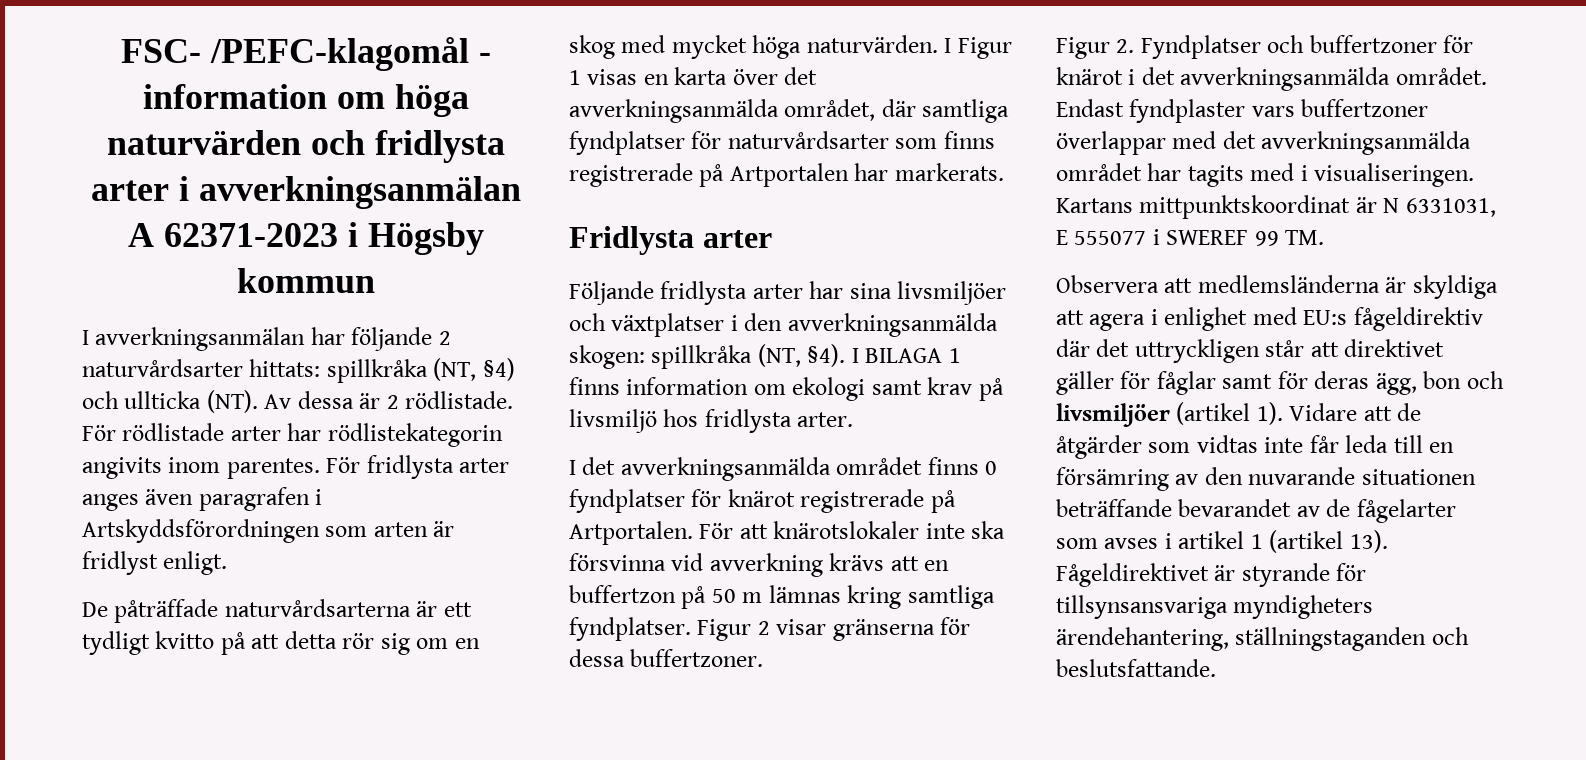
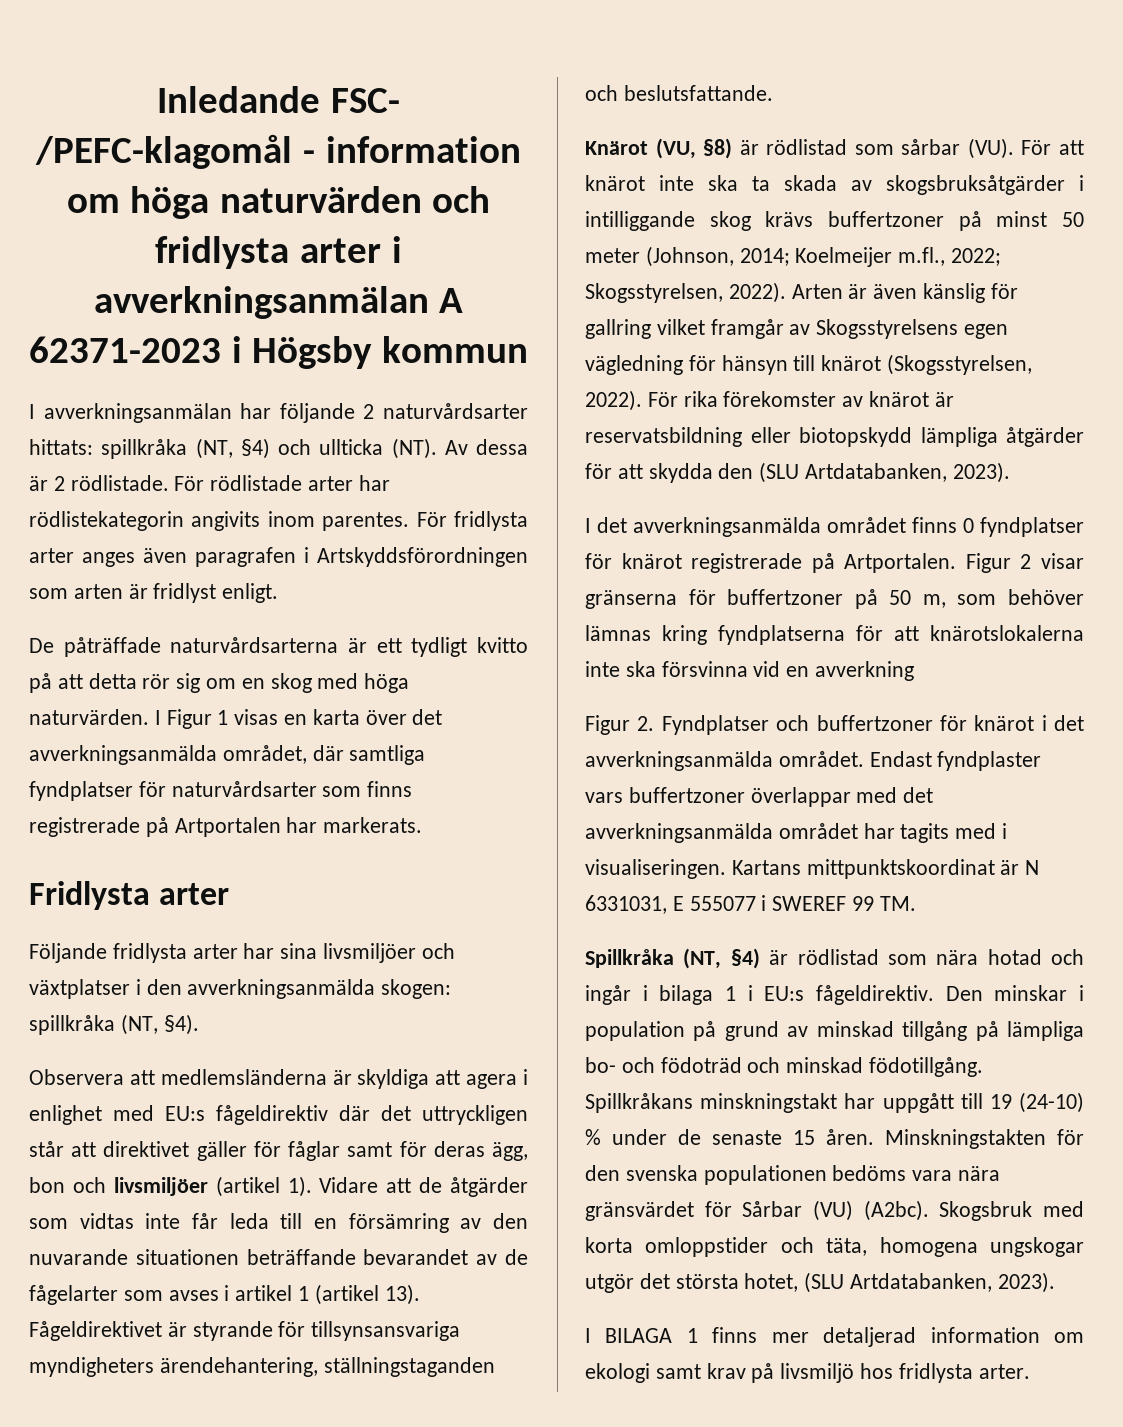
(121, 51) none -> [157,86,321,113] Inledande
[671,35,747,59] mycket -> (359, 681) none
[851,348,961,363] [569,377,1004,401] [569,409,854,433] [569,457,998,481] [569,489,956,513] [569,521,1006,545] [569,553,950,577] [569,585,995,609] [569,617,971,641] [569,649,764,667] [1056,35,1474,59] [1056,67,1487,91] [1056,99,1429,123] [1056,131,1472,155] [1056,163,1475,187] [1056,195,1496,219] [1056,229,1325,246] I BILAGA 1 finns information om ekologi samt krav på livsmiljö hos fridlysta arter. // I det avverkningsanmälda området finns 0 fyndplatser för knärot registrerade på Artportalen. För att knärotslokaler inte ska försvinna vid avverkning krävs att en buffertzon på 50 m lämnas kring samtliga fyndplatser. Figur 2 visar gränserna för dessa buffertzoner. // Figur 2. Fyndplatser och buffertzoner för knärot i det avverkningsanmälda området. Endast fyndplaster vars buffertzoner överlappar med det avverkningsanmälda området har tagits med i visualiseringen. Kartans mittpunktskoordinat är N 6331031, E 555077 i SWEREF 99 TM. -> (199, 1024) none
(1216, 668) none -> [585,138,1084,159] [585,175,1084,195] [585,211,1084,231] [585,246,1002,267] [585,282,1018,303] [585,319,1009,339] [585,354,1033,375] [585,390,954,411] [585,427,1084,447] [585,462,1010,483] [585,517,1084,537] [585,553,1084,573] [585,589,1084,609] [585,625,1084,645] [585,661,915,681] [585,715,1084,735] [585,751,1042,771] [585,787,934,807] [585,823,1008,843] [585,859,1040,879] [585,895,916,914] [585,948,1084,969] [585,985,1084,1005] [585,1021,1084,1041] [585,1057,984,1077] [585,1092,1084,1113] [585,1129,1084,1149] [585,1165,1001,1185] [585,1200,1084,1221] [585,1237,1084,1257] [585,1272,1055,1293] [585,1327,1084,1347] [585,1363,1030,1383] // Knärot (VU, §8) är rödlistad som sårbar (VU). För att knärot inte ska ta skada av skogsbruksåtgärder i intilliggande skog krävs buffertzoner på minst 50 meter (Johnson, 2014; Koelmeijer m.fl., 2022; Skogsstyrelsen, 2022). Arten är även känslig för gallring vilket framgår av Skogsstyrelsens egen vägledning för hänsyn till knärot (Skogsstyrelsen, 2022). För rika förekomster av knärot är reservatsbildning eller biotopskydd lämpliga åtgärder för att skydda den (SLU Artdatabanken, 2023). // I det avverkningsanmälda området finns 0 fyndplatser för knärot registrerade på Artportalen. Figur 2 visar gränserna för buffertzoner på 50 m, som behöver lämnas kring fyndplatserna för att knärotslokalerna inte ska försvinna vid en avverkning // Figur 2. Fyndplatser och buffertzoner för knärot i det avverkningsanmälda området. Endast fyndplaster vars buffertzoner överlappar med det avverkningsanmälda området har tagits med i visualiseringen. Kartans mittpunktskoordinat är N 6331031, E 555077 i SWEREF 99 TM. // Spillkråka (NT, §4) är rödlistad som nära hotad och ingår i bilaga 1 i EU:s fågeldirektiv. Den minskar i population på grund av minskad tillgång på lämpliga bo- och födoträd och minskad födotillgång. Spillkråkans minskningstakt har uppgått till 19 (24-10) % under de senaste 15 åren. Minskningstakten för den svenska populationen bedöms vara nära gränsvärdet för Sårbar (VU) (A2bc). Skogsbruk med korta omloppstider och täta, homogena ungskogar utgör det största hotet, (SLU Artdatabanken, 2023). // I BILAGA 1 finns mer detaljerad information om ekologi samt krav på livsmiljö hos fridlysta arter.

